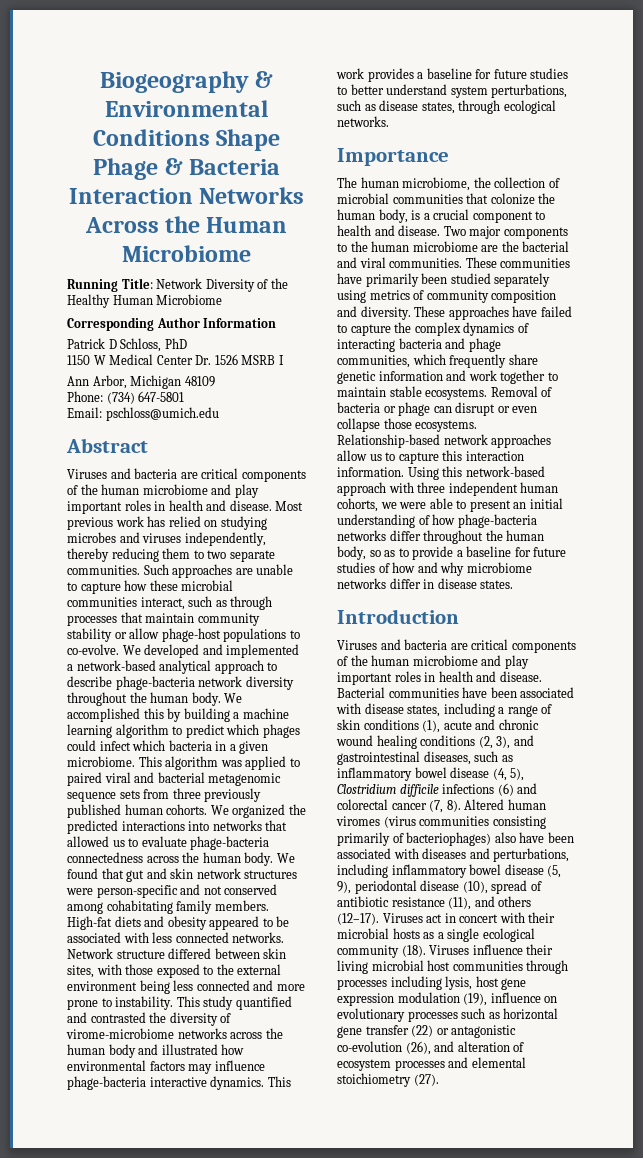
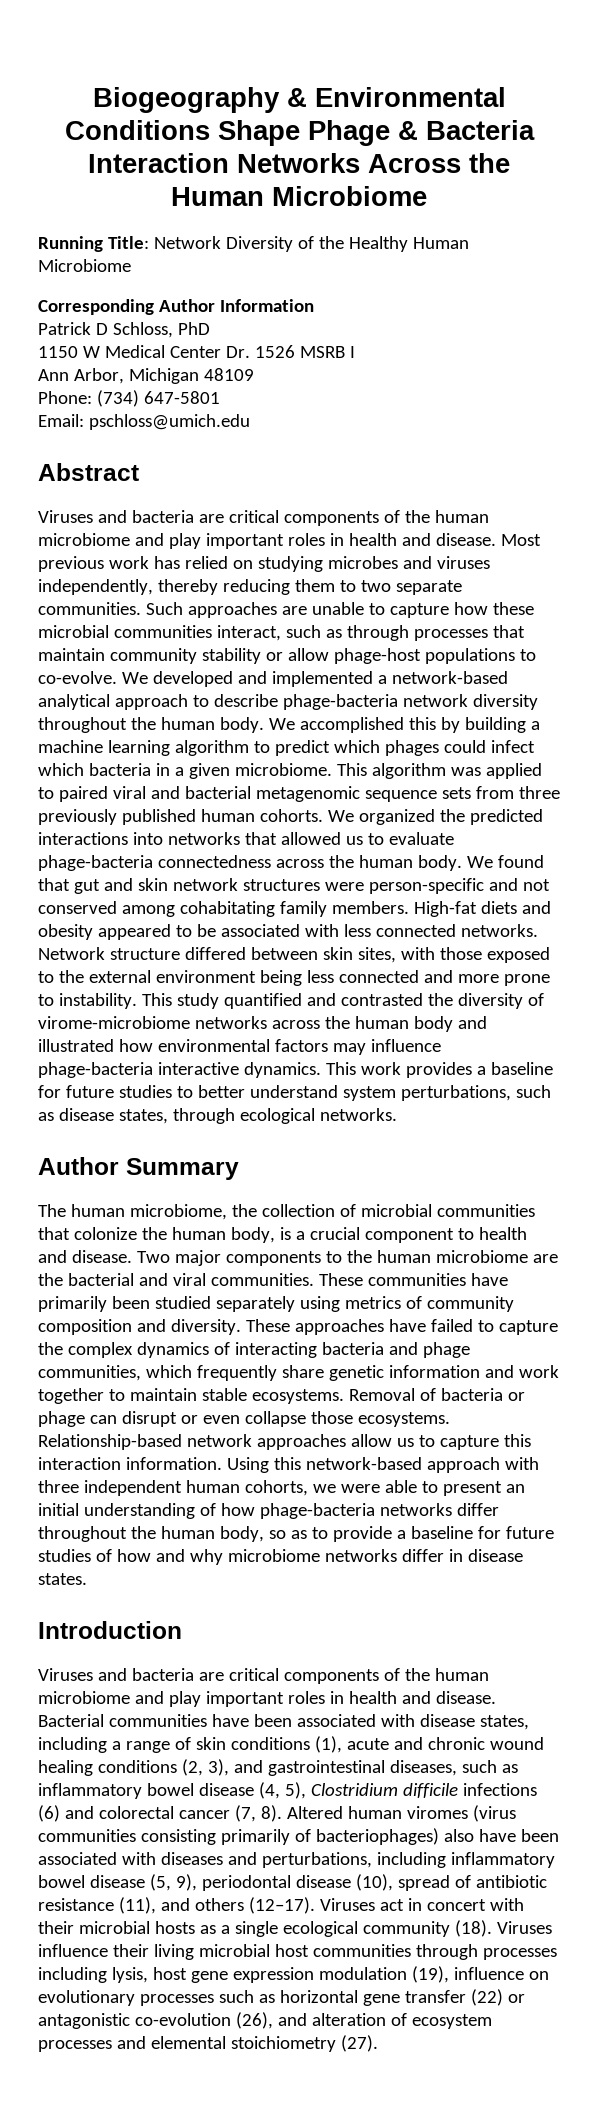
[337,148,449,166] Importance -> [38,1157,239,1180] Author Summary

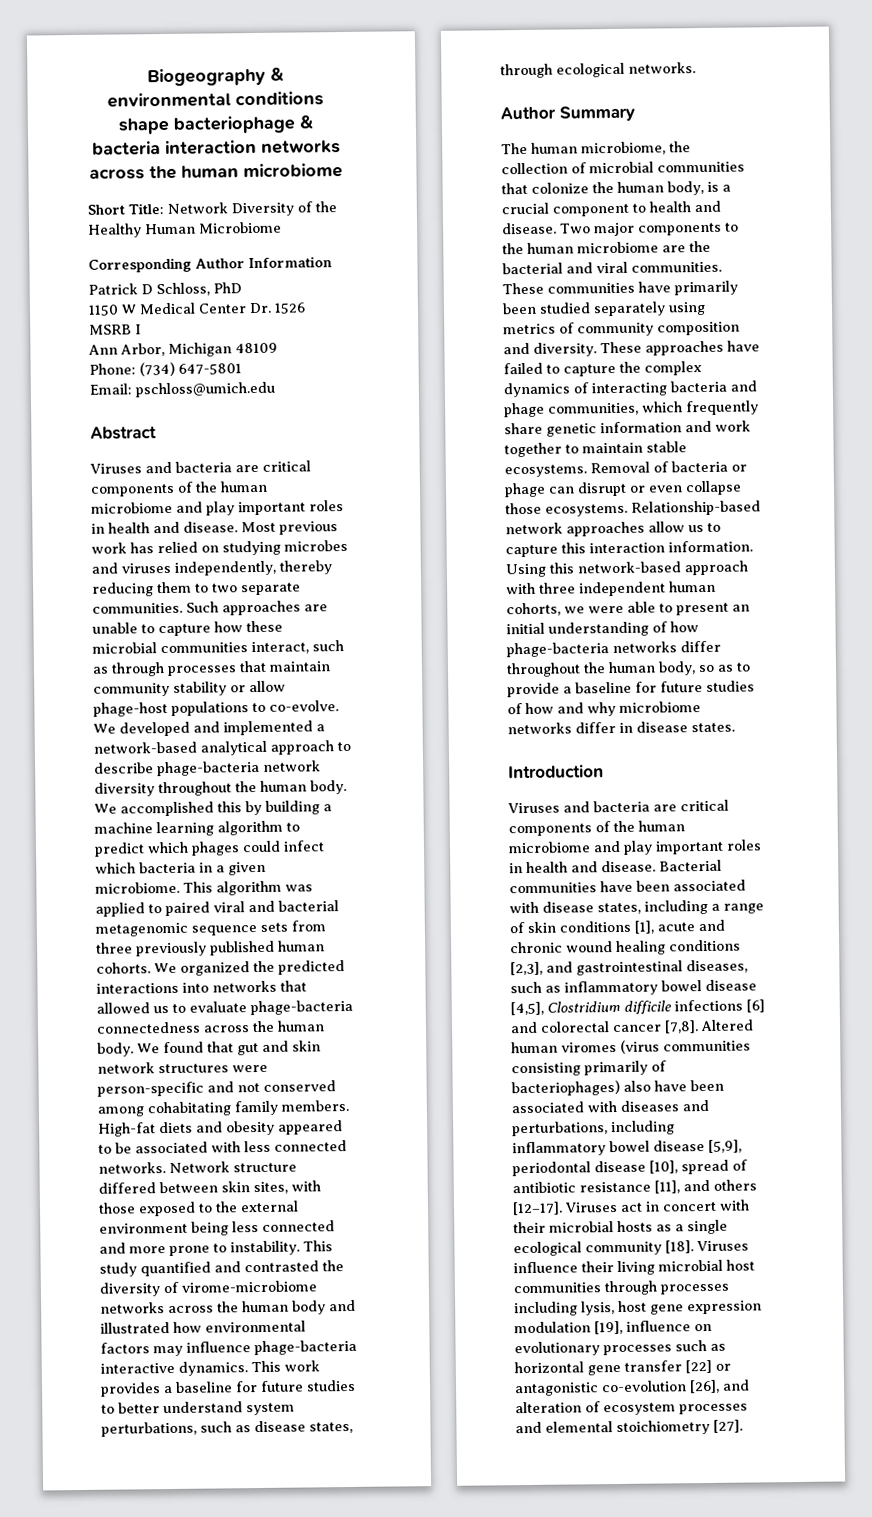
[314,87,506,107] [64,120,535,146] [88,153,510,173] [171,186,427,206] [38,236,103,252] Environmental Conditions Shape Phage & Bacteria Interaction Networks Across the Human Microbiome // Running -> [106,91,324,108] [117,115,313,135] [91,139,341,156] [89,163,343,180] [87,204,125,215] environmental conditions shape bacteriophage & bacteria interaction networks across the human microbiome // Short
[314,1736,342,1753] (1), -> [634,920,654,934] [1],
[181,1759,229,1776] (2, 3), -> [510,961,543,976] [2,3],
[258,1782,306,1799] (4, 5), -> [510,1001,544,1016] [4,5],
[38,1805,60,1822] (6) -> [746,999,765,1013] [6]
[234,1805,282,1822] (7, 8). -> [664,1020,699,1034] [7,8].
[149,1874,197,1891] (5, 9), -> [708,1139,742,1153] [5,9],
[355,1874,393,1891] (10), -> [649,1160,678,1174] [10],
[118,1897,156,1914] (11), -> [654,1180,680,1194] [11],
[248,1897,315,1914] (12–17). -> [512,1201,563,1216] [12–17].
[454,1920,492,1937] (18). -> [665,1240,694,1254] [18].
[411,1966,449,1983] (19), -> [594,1320,623,1335] [19],
[470,1989,503,2006] (22) -> [685,1359,712,1374] [22]
[235,2012,273,2029] (26), -> [689,1379,720,1394] [26],
[340,2035,378,2052] (27). -> [713,1419,743,1433] [27].

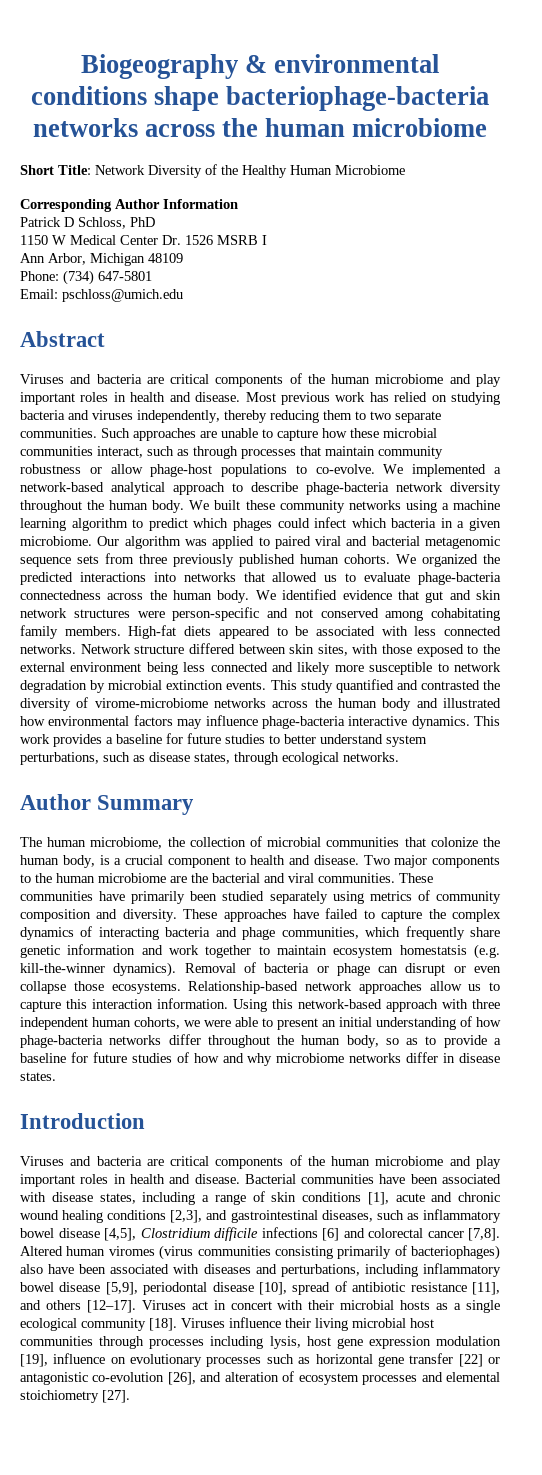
[172,115,313,134] [91,139,257,156] bacteriophage & bacteria interaction -> [226,86,490,111] bacteriophage-bacteria
[284,539,348,552] microbes -> [20,410,65,420] bacteria
[173,681,227,696] stability -> [20,464,81,474] robustness
[119,721,220,737] developed and -> (404, 469) none
[120,800,320,817] accomplished this by building -> [214,500,437,513] built these community networks using
[183,881,213,893] This -> [97,536,120,546] Our
[163,1041,204,1054] found -> [282,589,392,600] identified evidence
[196,1120,275,1136] and obesity -> (212, 631) none
[129,1240,300,1257] more prone to instability. -> [297,662,501,675] [20,680,267,693] likely more susceptible to network degradation by microbial extinction events.
[646,441,687,453] [504,464,587,478] stable ecosystems. -> [333,944,500,959] [20,962,177,977] ecosystem homestatsis (e.g. kill-the-winner dynamics).

